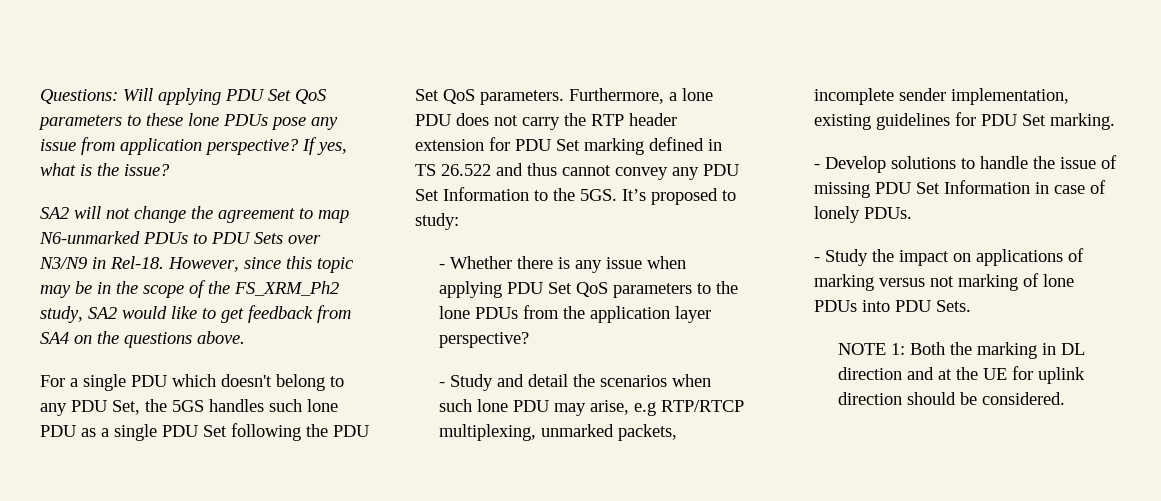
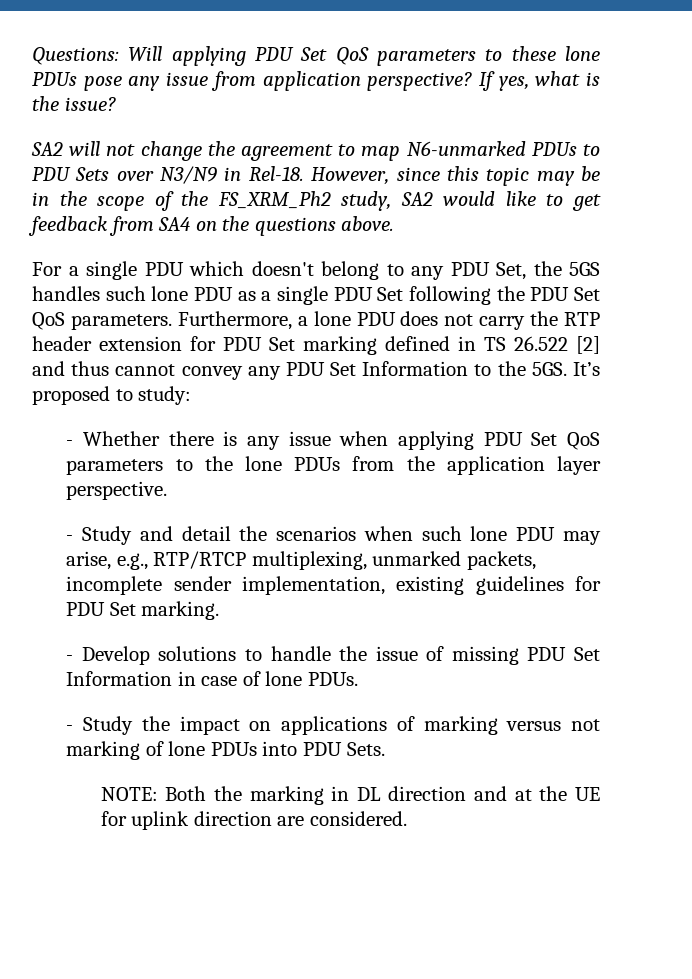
(491, 170) none -> [576,336,600,354] [2]
[438,332,529,348] perspective? -> [66,481,168,500] perspective.
[633,402,656,416] e.g -> [116,553,148,570] e.g.,
[813,206,860,223] lonely -> [265,671,303,686] lone
[837,343,905,355] NOTE 1: -> [100,787,158,801] NOTE:
[906,392,977,405] should be -> [277,816,305,826] are

